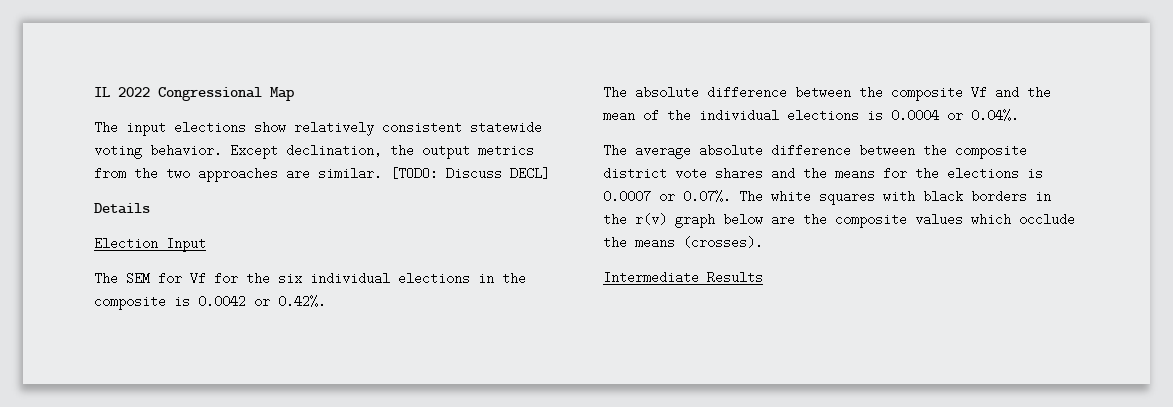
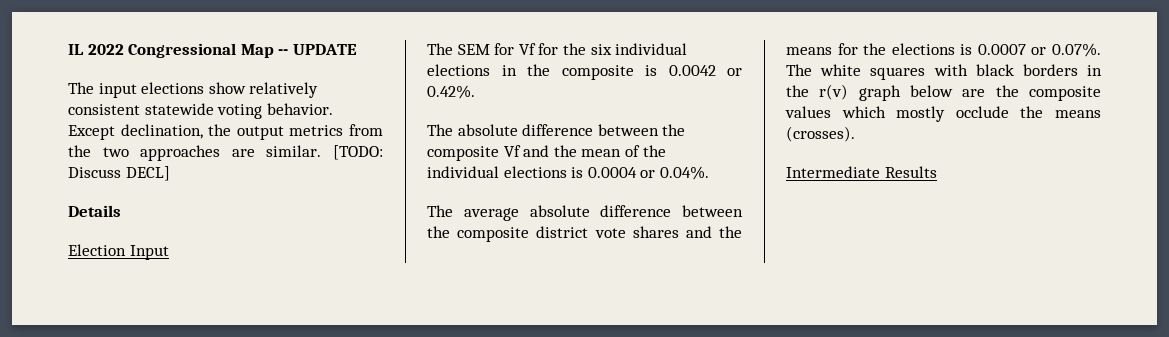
(294, 94) none -> [278,44,357,55] -- UPDATE
(1011, 219) none -> [896,106,946,122] mostly

